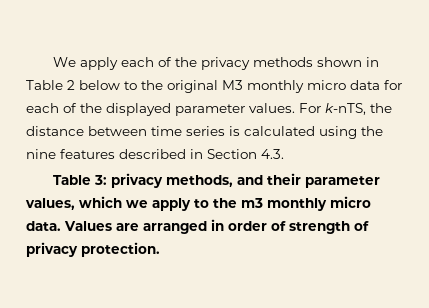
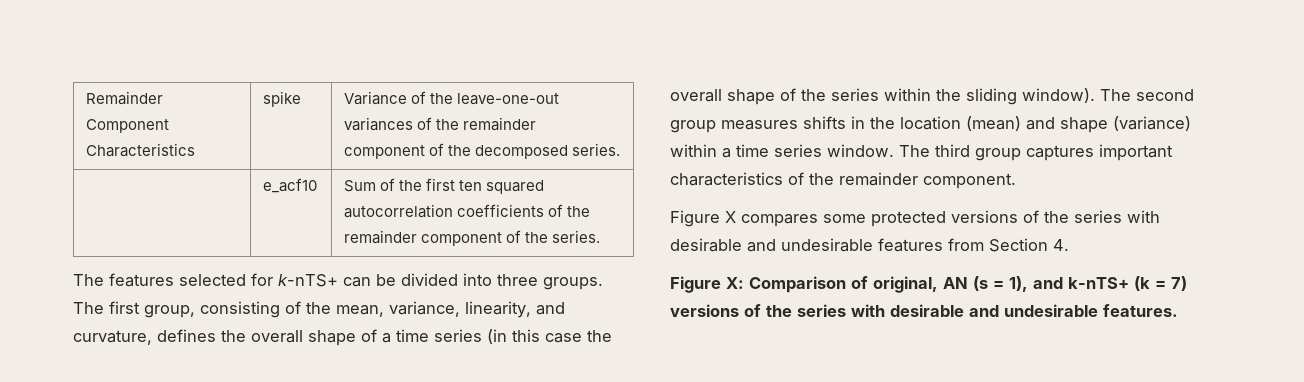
[53,57,380,70] [26,80,402,93] [26,103,392,116] [26,126,383,139] [26,149,284,159] [53,173,381,188] [25,196,371,211] [26,219,369,234] [26,242,160,257] We apply each of the privacy methods shown in Table 2 below to the original M3 monthly micro data for each of the displayed parameter values. For k-nTS, the distance between time series is calculated using the nine features described in Section 4.3. // Table 3: privacy methods, and their parameter values, which we apply to the m3 monthly micro data. Values are arranged in order of strength of privacy protection. -> [86,91,164,105] [86,119,170,133] [86,143,196,157] [263,91,302,107] [344,91,560,105] [344,117,537,131] [344,143,621,159] [263,178,318,193] [344,178,545,194] [344,204,591,218] [344,230,601,246] [73,273,603,290] [73,301,565,318] [73,329,612,346] [670,88,1194,105] [670,116,1191,133] [670,144,1173,161] [670,172,1016,189] [670,210,1160,227] [670,238,1069,252] [670,276,1187,293] [670,304,1178,317] Remainder Component Characteristics | spike | Variance of the leave-one-out variances of the remainder component of the decomposed series. // | e_acf10 | Sum of the first ten squared autocorrelation coefficients of the remainder component of the series. // The features selected for k-nTS+ can be divided into three groups. The first group, consisting of the mean, variance, linearity, and curvature, defines the overall shape of a time series (in this case the overall shape of the series within the sliding window). The second group measures shifts in the location (mean) and shape (variance) within a time series window. The third group captures important characteristics of the remainder component. // Figure X compares some protected versions of the series with desirable and undesirable features from Section 4. // Figure X: Comparison of original, AN (s = 1), and k-nTS+ (k = 7) versions of the series with desirable and undesirable features.

